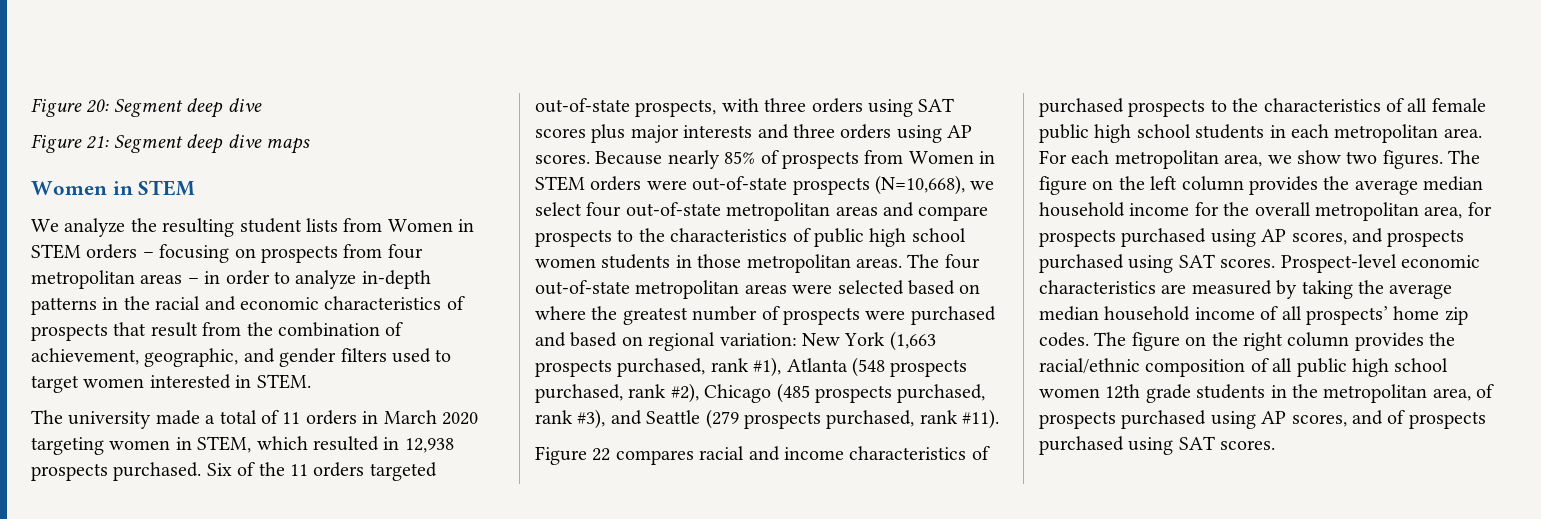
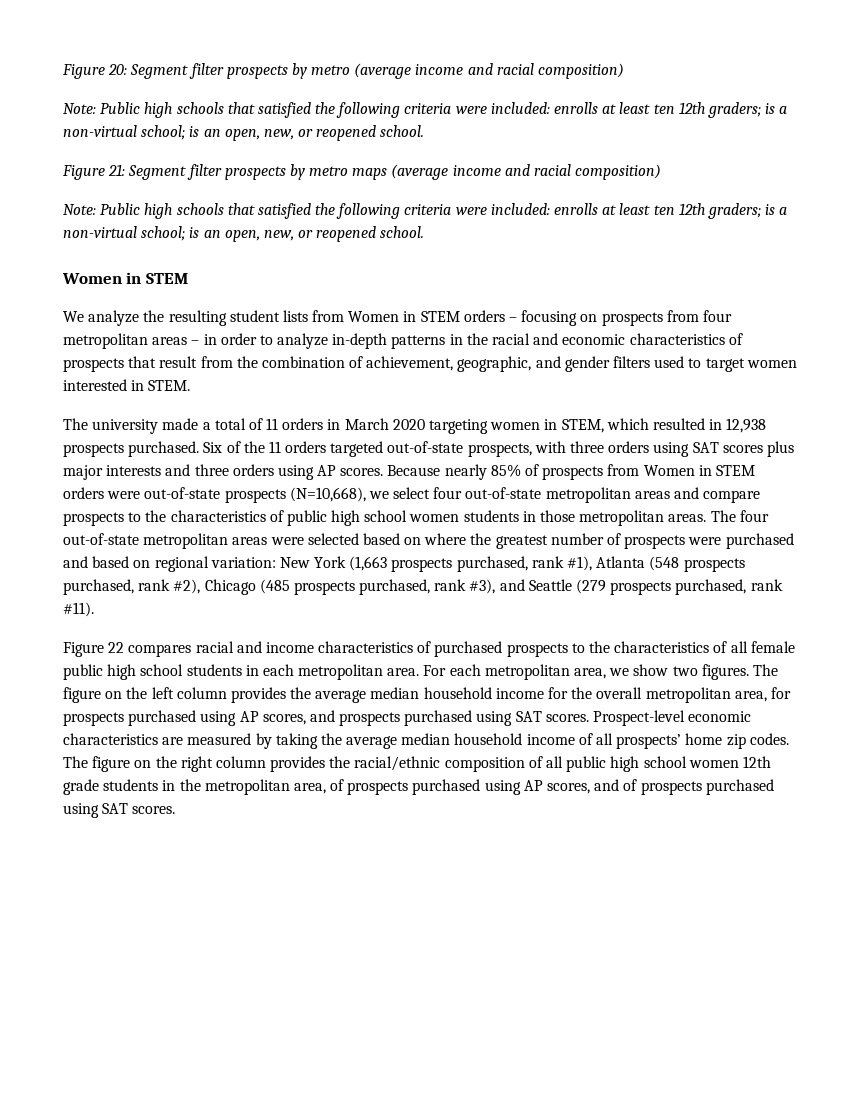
[186,98,262,118] [31,134,310,154] deep dive // Figure 21: Segment deep dive maps -> [188,63,625,79] [63,102,788,118] [63,125,425,141] [62,164,662,180] [63,203,788,219] [63,226,425,242] filter prospects by metro (average income and racial composition) // Note: Public high schools that satisfied the following criteria were included: enrolls at least ten 12th graders; is a non-virtual school; is an open, new, or reopened school. // Figure 21: Segment filter prospects by metro maps (average income and racial composition) // Note: Public high schools that satisfied the following criteria were included: enrolls at least ten 12th graders; is a non-virtual school; is an open, new, or reopened school.

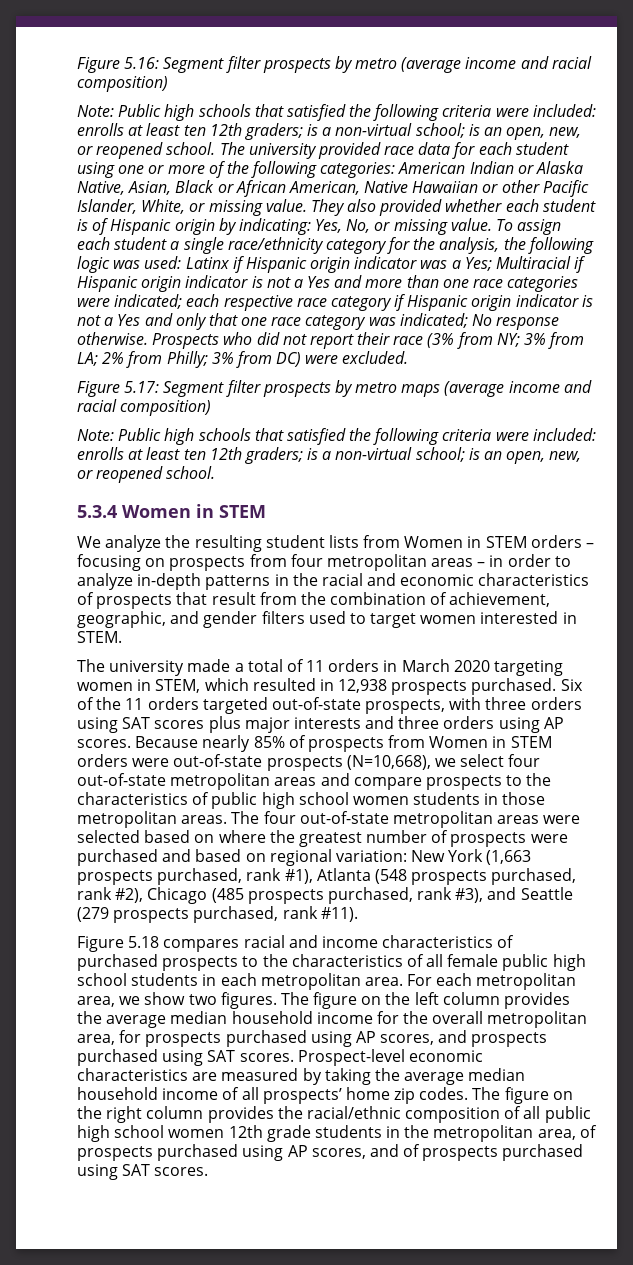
[62,64,128,79] Figure 20: -> [77,57,160,73] Figure 5.16:
[62,164,126,180] // Figure 21: -> [219,142,569,159] [77,161,584,178] [77,180,589,197] [77,199,596,216] [77,218,562,235] [77,237,594,254] [77,256,587,273] [77,275,579,292] [77,294,593,311] [77,313,560,330] [77,332,585,349] [77,351,409,368] [77,381,160,397] The university provided race data for each student using one or more of the following categories: American Indian or Alaska Native, Asian, Black or African American, Native Hawaiian or other Pacific Islander, White, or missing value. They also provided whether each student is of Hispanic origin by indicating: Yes, No, or missing value. To assign each student a single race/ethnicity category for the analysis, the following logic was used: Latinx if Hispanic origin indicator was a Yes; Multiracial if Hispanic origin indicator is not a Yes and more than one race categories were indicated; each respective race category if Hispanic origin indicator is not a Yes and only that one race category was indicated; No response otherwise. Prospects who did not report their race (3% from NY; 3% from LA; 2% from Philly; 3% from DC) were excluded. // Figure 5.17:
(425, 232) none -> [77,505,117,518] 5.3.4
[108,642,125,653] 22 -> [128,936,160,948] 5.18

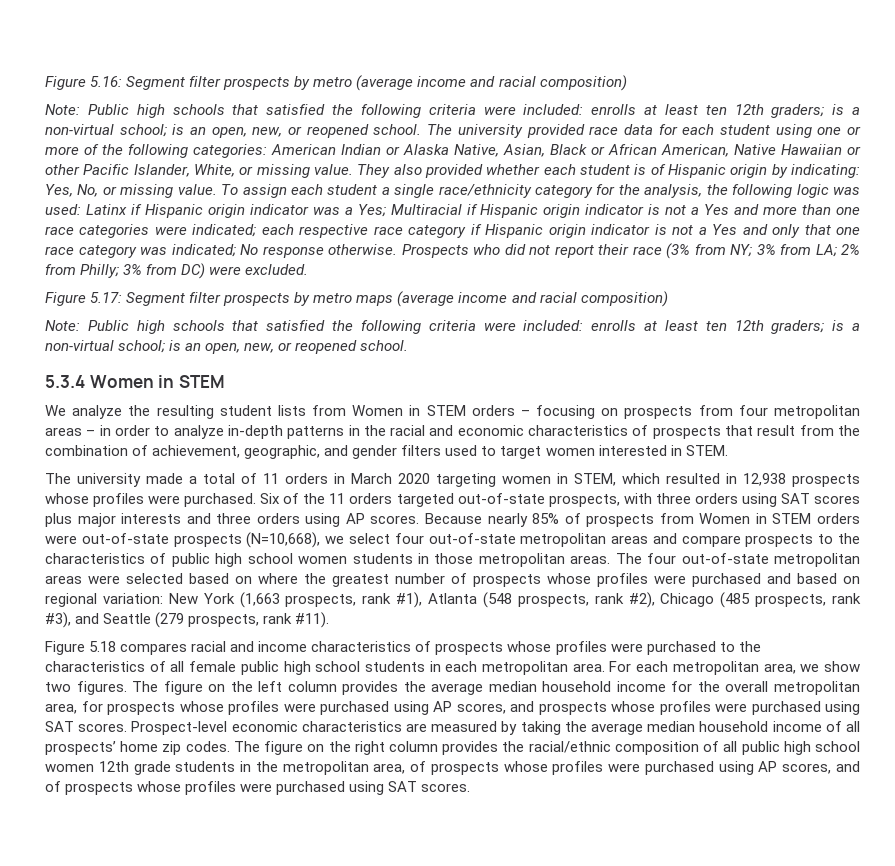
(468, 687) none -> [45,493,181,507] whose profiles were
(527, 839) none -> [547,573,648,587] whose profiles
[77,868,243,885] prospects purchased, -> [285,594,357,607] prospects,
[411,868,577,885] prospects purchased, -> [517,594,589,607] prospects,
[247,887,413,904] prospects purchased, -> [755,594,827,607] prospects,
[113,906,279,923] prospects purchased, -> [188,614,260,627] prospects,
[77,954,239,971] purchased prospects -> [435,641,716,655] prospects whose profiles were purchased
(222, 1039) none -> [179,701,316,715] whose profiles were
(548, 1039) none -> [611,701,747,715] whose profiles were
(153, 1153) none -> [503,761,641,775] whose profiles were
(499, 1153) none -> [137,781,273,795] whose profiles were

